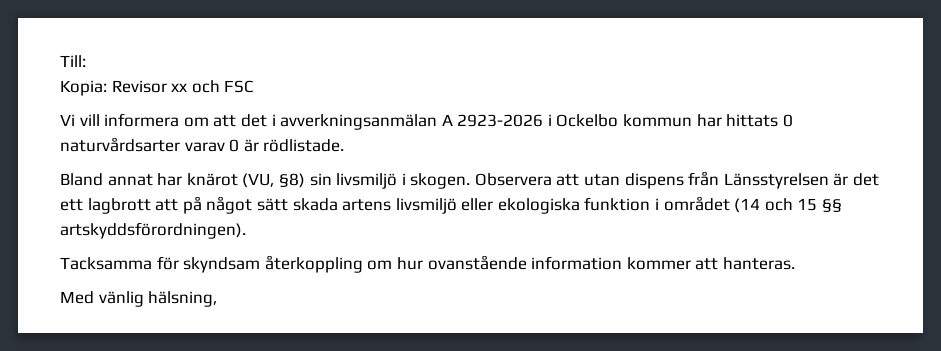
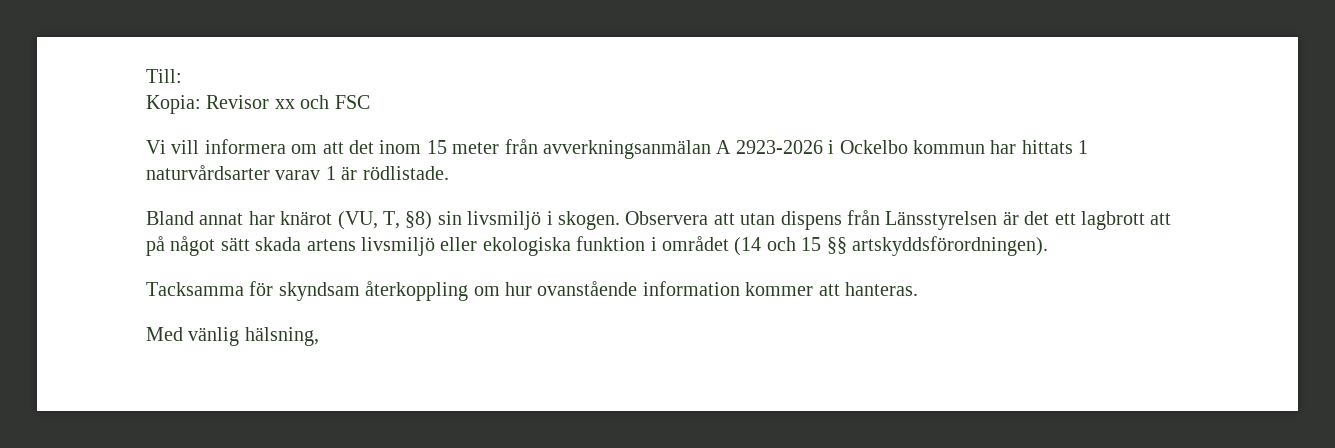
[271,114,276,126] i -> [379,139,538,154] inom 15 meter från
[782,114,793,127] 0 -> [1078,140,1089,154] 1
[229,139,240,152] 0 -> [325,166,336,180] 1
(275, 180) none -> [383,211,400,229] T,

